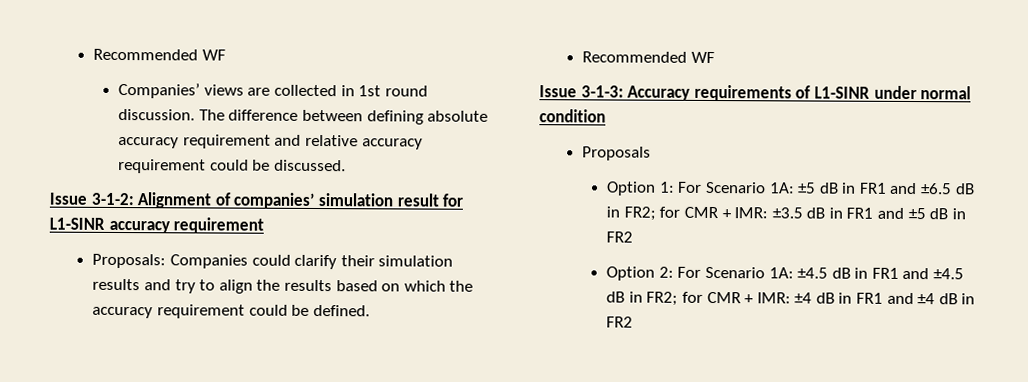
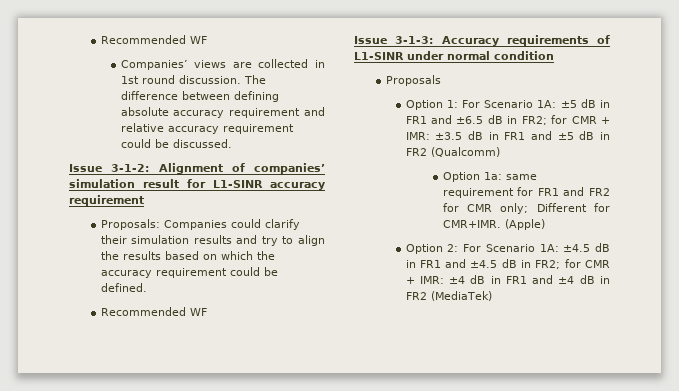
(634, 237) none -> [430,147,500,157] [442,172,537,182] [442,187,610,198] [442,203,610,214] [442,219,545,230] (Qualcomm) // Option 1a: same requirement for FR1 and FR2 for CMR only; Different for CMR+IMR. (Apple)
(634, 322) none -> [430,291,492,301] (MediaTek)

